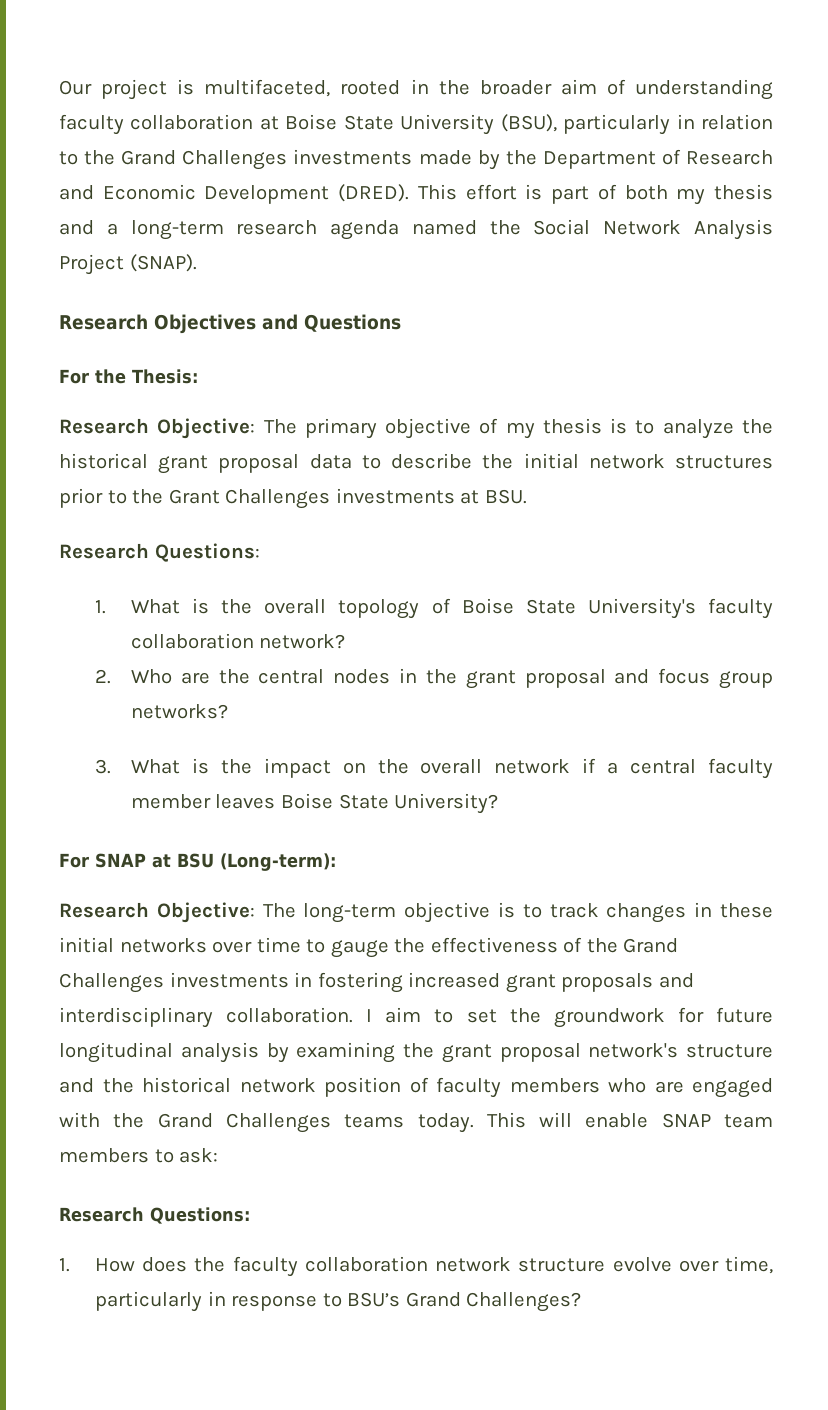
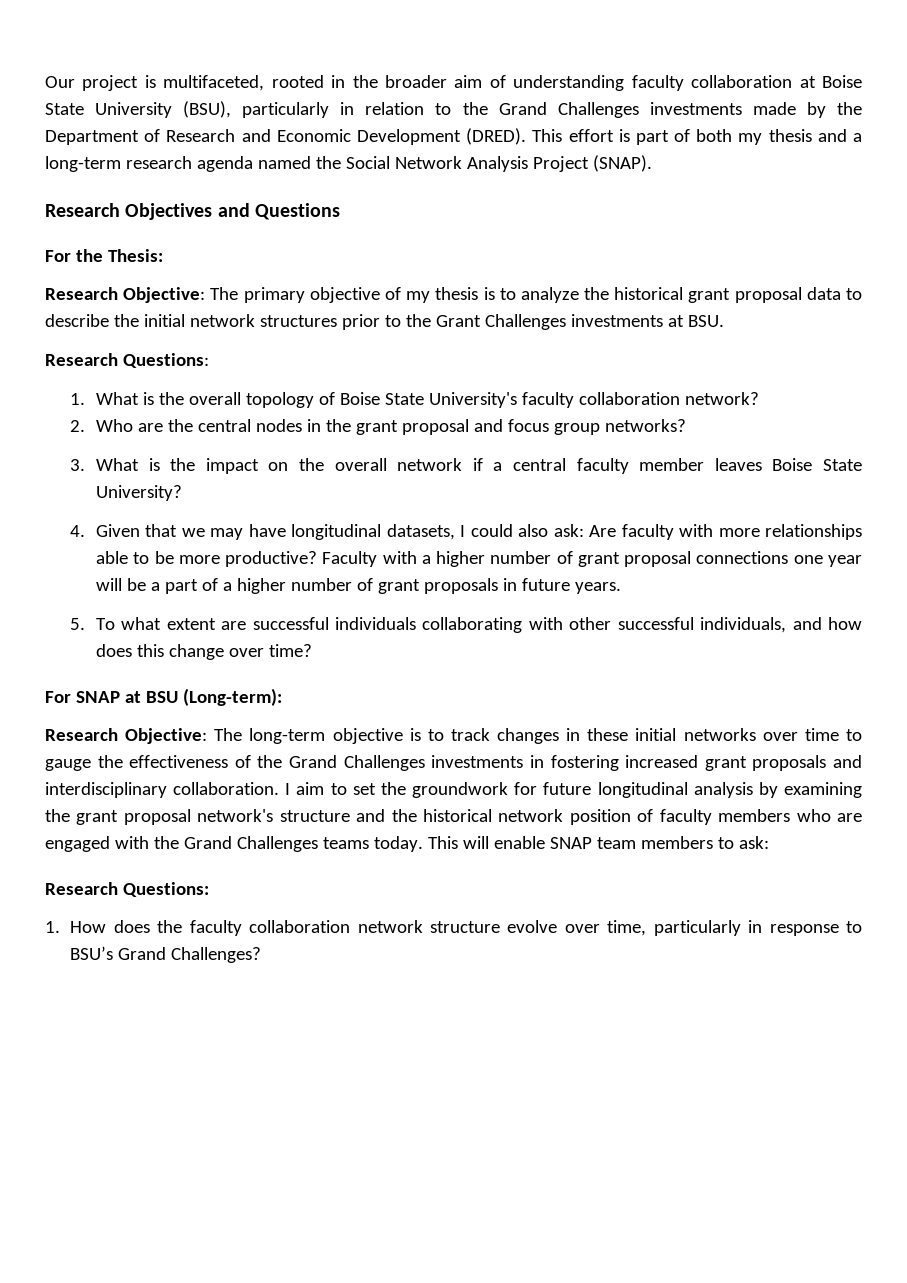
(499, 803) none -> [70,524,862,540] [95,551,863,567] [95,578,621,594] [70,617,862,633] [95,644,312,660] // 4. Given that we may have longitudinal datasets, I could also ask: Are faculty with more relationships able to be more productive? Faculty with a higher number of grant proposal connections one year will be a part of a higher number of grant proposals in future years. // 5. To what extent are successful individuals collaborating with other successful individuals, and how does this change over time?

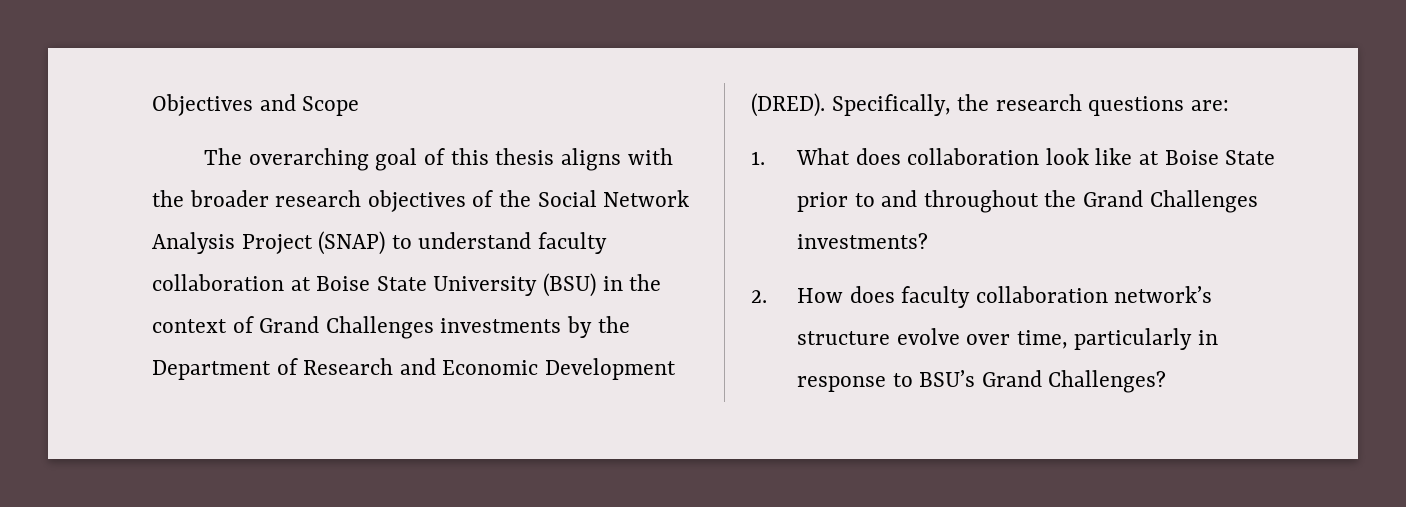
[45,75,625,91] Our project is multifaceted, rooted in the broader aim of understanding -> [152,94,360,116] [204,148,673,171] [152,190,690,212] [152,231,532,255] Objectives and Scope // The overarching goal of this thesis aligns with the broader research objectives of the Social Network Analysis Project (SNAP) to understand
[183,101,796,118] (BSU), particularly in relation to the Grand Challenges investments made -> [543,273,662,297] [152,316,562,339] (BSU) in the context of Grand Challenges investments
[532,129,862,145] [45,155,652,172] [45,203,341,220] [45,249,163,262] [45,287,862,303] [45,314,724,330] [45,353,209,368] [70,392,759,408] [70,419,686,435] [70,458,862,474] [95,485,182,501] [70,524,862,540] [95,551,863,567] [95,578,621,594] [70,617,862,633] [95,644,312,660] [45,688,282,706] [45,728,862,744] [45,755,862,771] [45,782,862,798] [45,809,863,825] [45,836,769,852] [45,882,209,897] [45,921,60,933] This effort is part of both my thesis and a long-term research agenda named the Social Network Analysis Project (SNAP). // Research Objectives and Questions // For the Thesis: // Research Objective: The primary objective of my thesis is to analyze the historical grant proposal data to describe the initial network structures prior to the Grant Challenges investments at BSU. // Research Questions: // 1. What is the overall topology of Boise State University's faculty collaboration network? // 2. Who are the central nodes in the grant proposal and focus group networks? // 3. What is the impact on the overall network if a central faculty member leaves Boise State University? // 4. Given that we may have longitudinal datasets, I could also ask: Are faculty with more relationships able to be more productive? Faculty with a higher number of grant proposal connections one year will be a part of a higher number of grant proposals in future years. // 5. To what extent are successful individuals collaborating with other successful individuals, and how does this change over time? // For SNAP at BSU (Long-term): // Research Objective: The long-term objective is to track changes in these initial networks over time to gauge the effectiveness of the Grand Challenges investments in fostering increased grant proposals and interdisciplinary collaboration. I aim to set the groundwork for future longitudinal analysis by examining the grant proposal network's structure and the historical network position of faculty members who are engaged with the Grand Challenges teams today. This will enable SNAP team members to ask: // Research Questions: // 1. -> [831,94,1230,116] [751,148,1276,165] [796,190,1258,213] [796,233,928,249] [751,290,767,303] Specifically, the research questions are: // 1. What does collaboration look like at Boise State prior to and throughout the Grand Challenges investments? // 2.
[157,920,423,936] the faculty collaboration network -> [901,286,1213,308] faculty collaboration network’s

